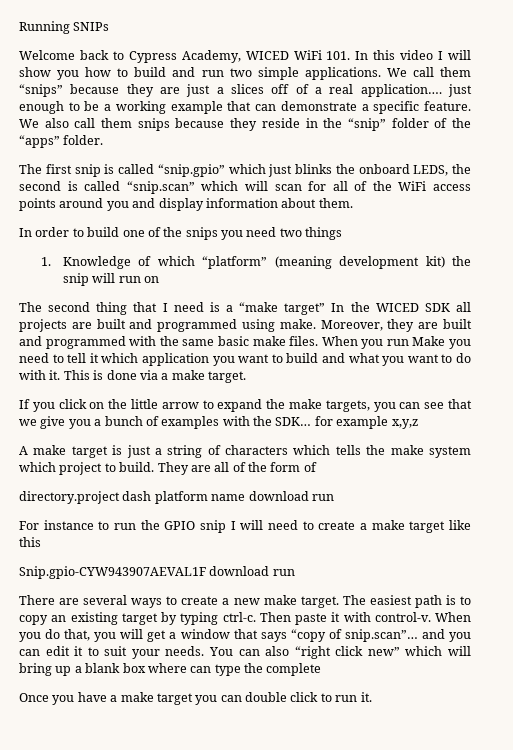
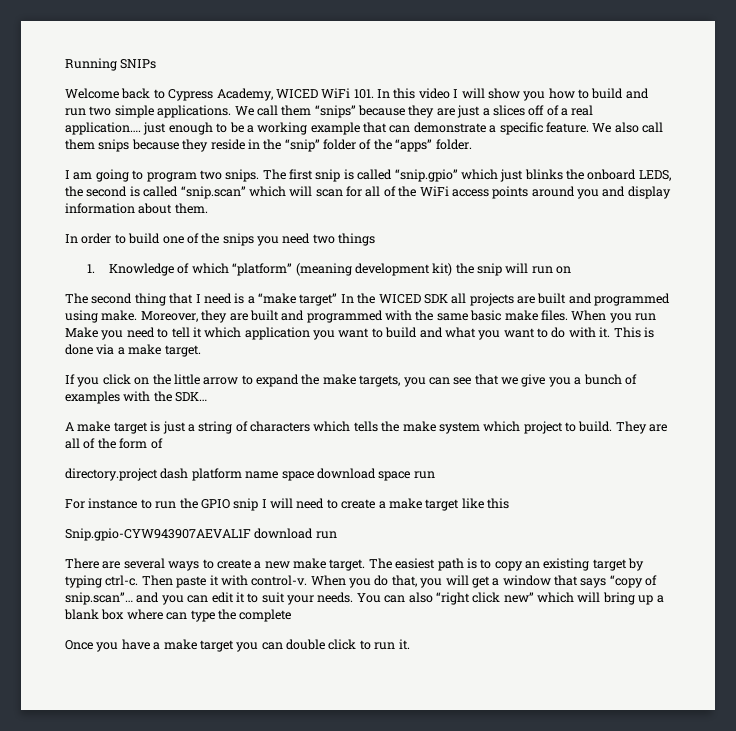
(104, 140) none -> [65,169,260,182] I am going to program two snips.
[314,416,418,429] for example x,y,z -> (208, 397) none
[248,491,309,501] download -> [281,468,411,481] space download space

